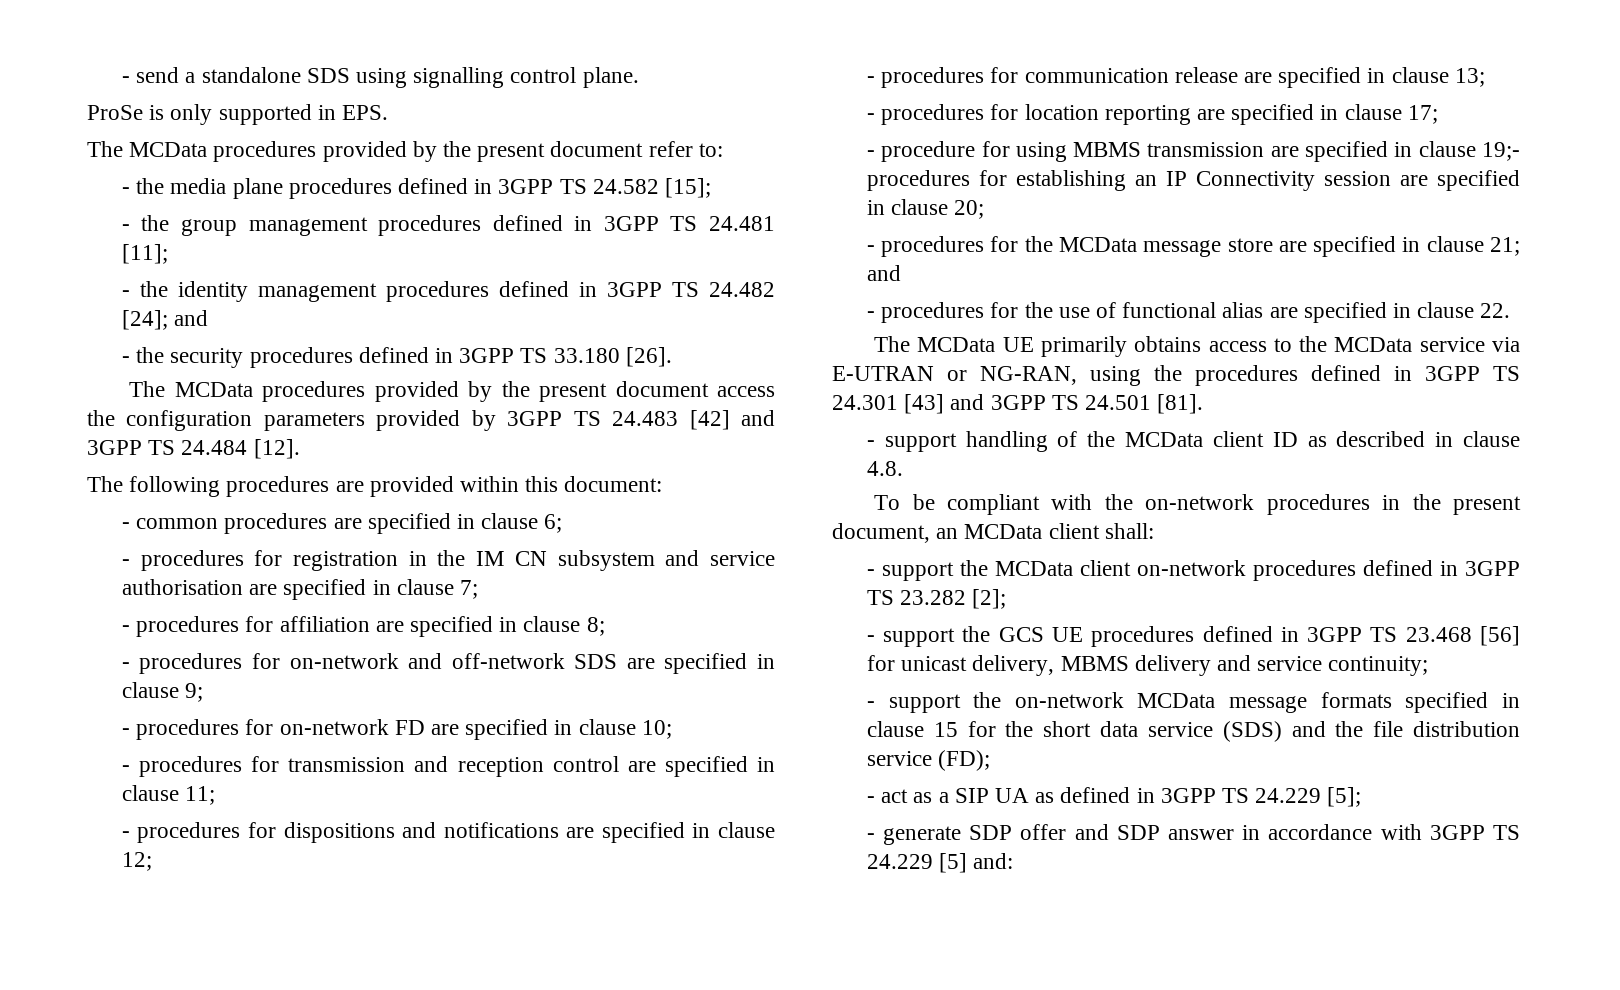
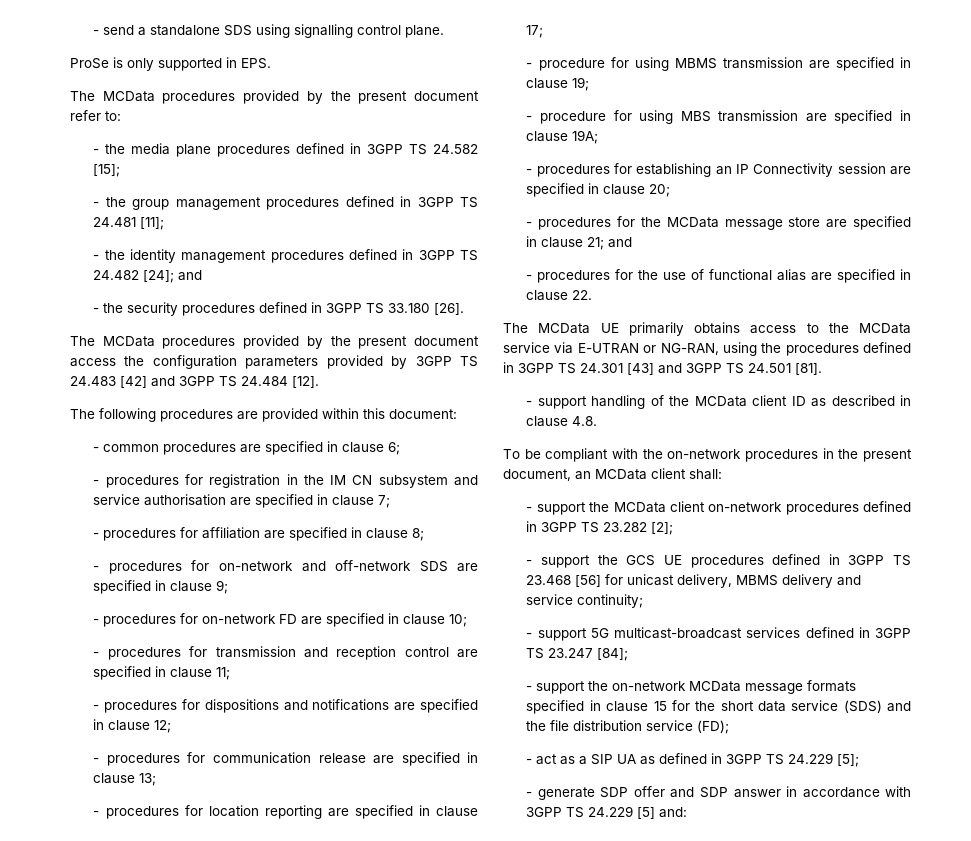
[1482,142,1520,161] 19;- -> [572,77,590,91] [526,110,911,124] [526,130,599,144] [526,169,533,174] 19; // - procedure for using MBS transmission are specified in clause 19A; // -
(1429, 666) none -> [526,627,911,641] [526,648,629,661] // - support 5G multicast-broadcast services defined in 3GPP TS 23.247 [84];

